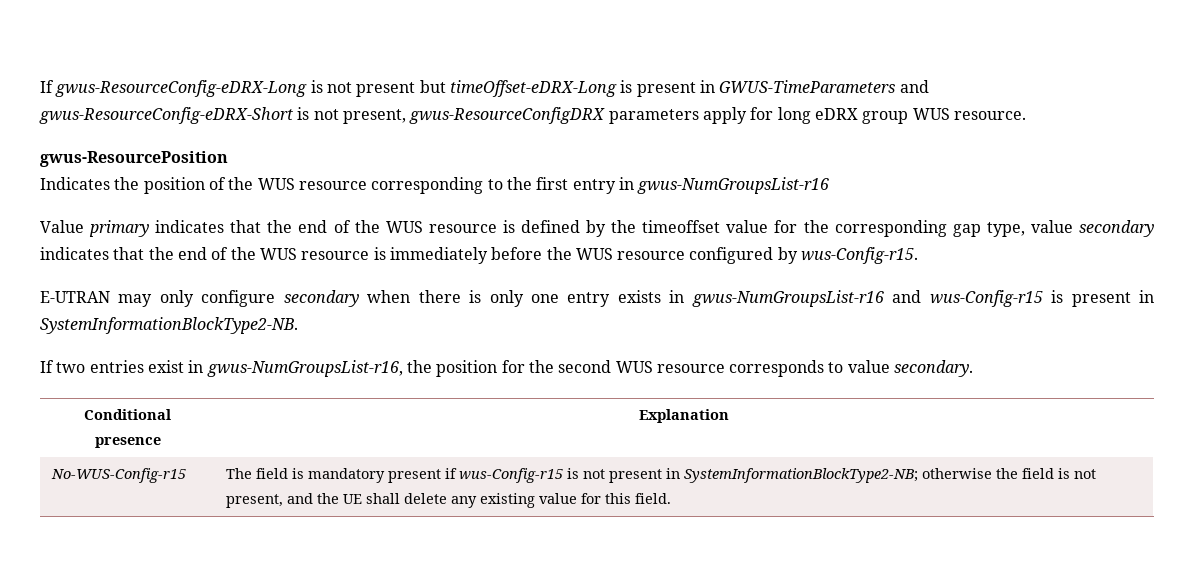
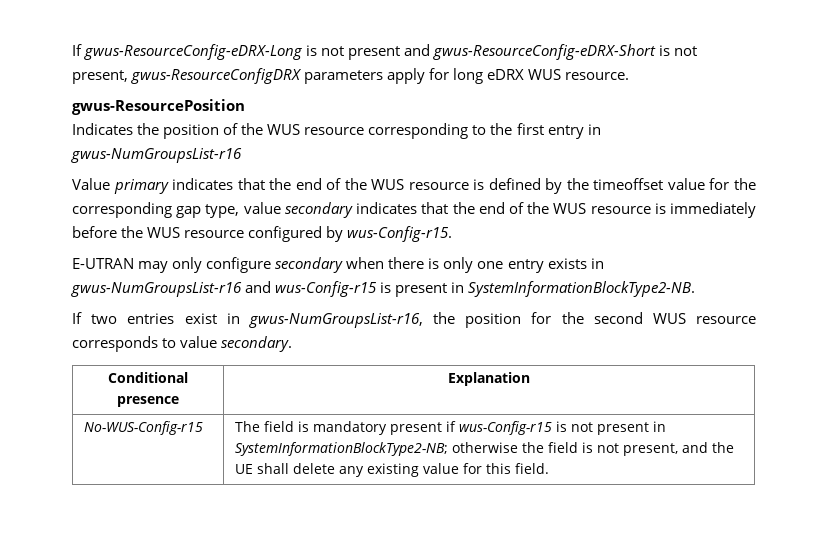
[419,80,896,97] but timeOffset-eDRX-Long is present in GWUS-TimeParameters -> (401, 53) none
[862,111,909,124] group -> (525, 74) none

